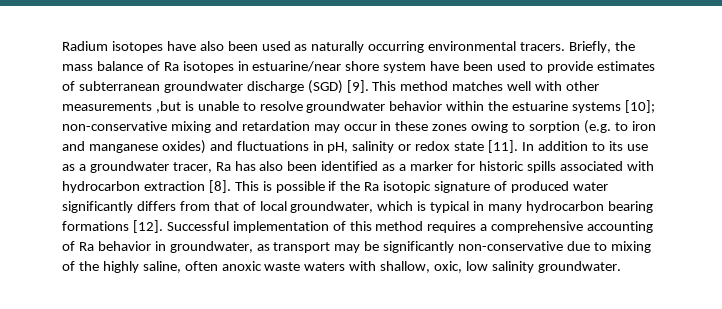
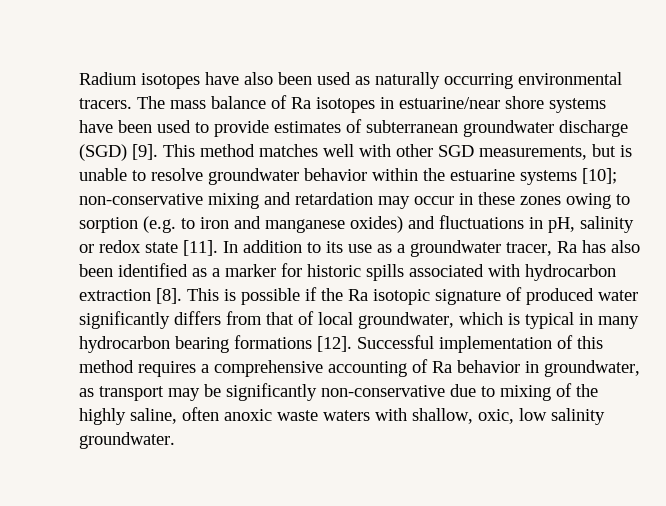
[569,41,635,53] Briefly, the -> [137,96,165,109] The
[383,62,427,73] system -> [549,98,606,113] systems
[62,101,181,113] measurements ,but -> [438,144,616,160] SGD measurements, but

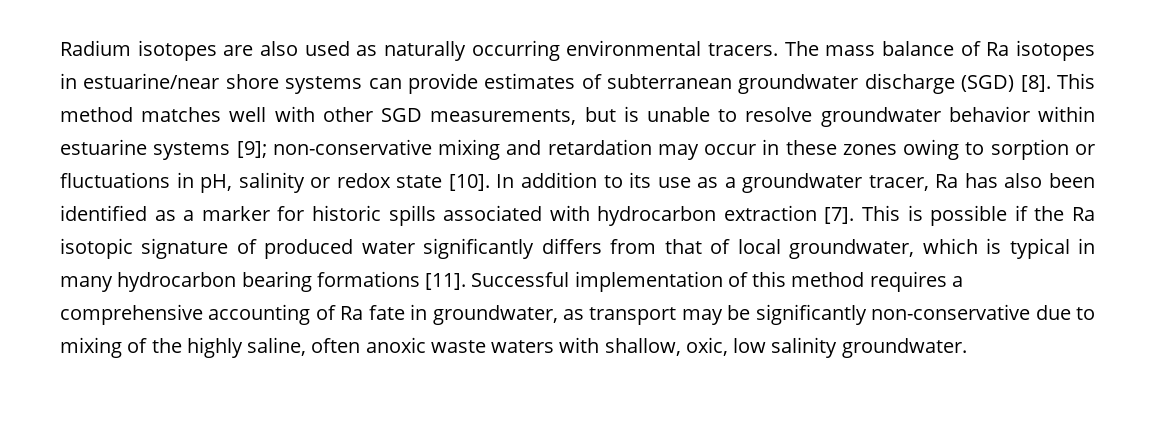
[205,72,312,85] have also been -> [223,41,298,56] are also
[79,120,209,133] have been used to -> [368,78,402,89] can
[132,144,158,160] [9]. -> [1020,75,1051,92] [8].
[423,168,445,181] the -> (1095, 114) none
[582,168,617,184] [10]; -> [236,141,267,158] [9];
[143,216,435,233] (e.g. to iron and manganese oxides) and -> [1074,144,1095,155] or
[183,240,218,256] [11]. -> [448,174,490,191] [10].
[156,288,182,304] [8]. -> [824,207,855,224] [7].
[317,336,352,352] [12]. -> [425,273,467,290] [11].
[457,360,520,373] behavior -> [368,305,405,320] fate

